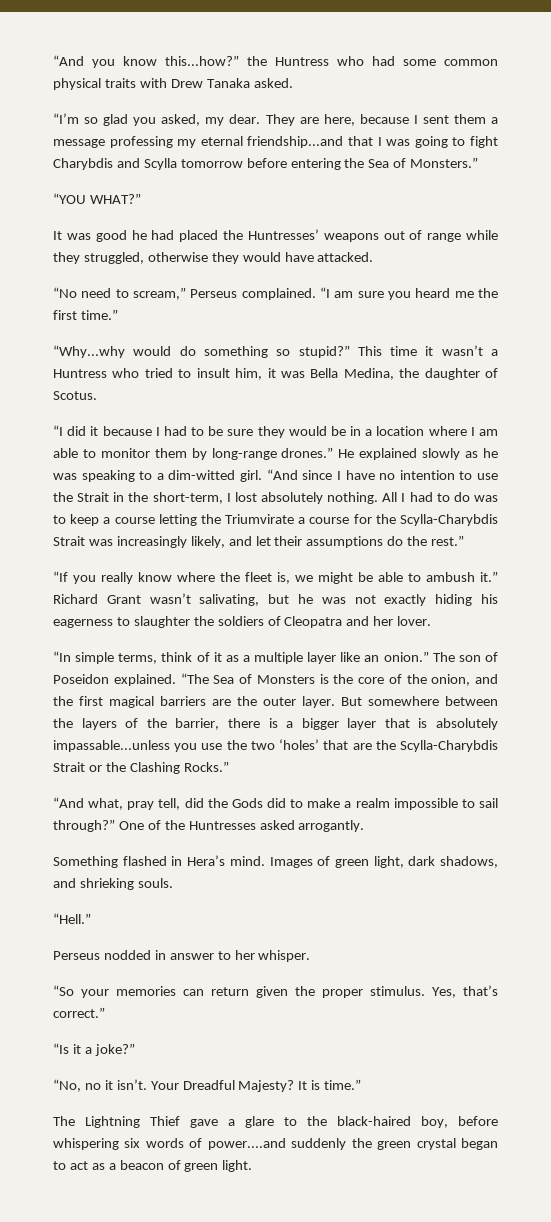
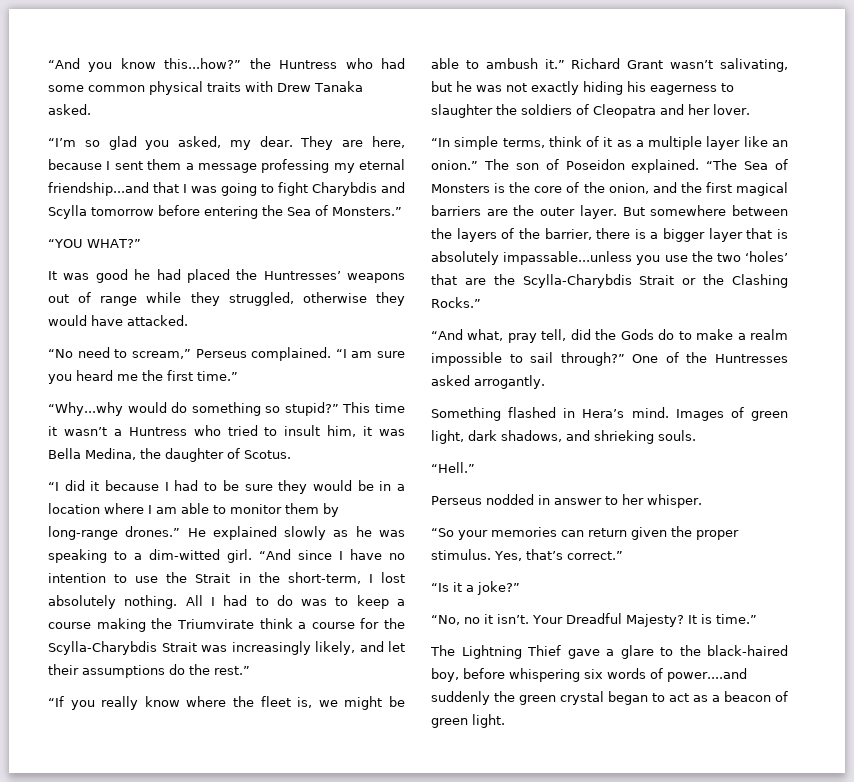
[158,514,197,526] letting -> [96,618,146,632] making
(295, 519) none -> [259,618,293,629] think
[267,798,286,808] did -> [658,329,675,340] do

